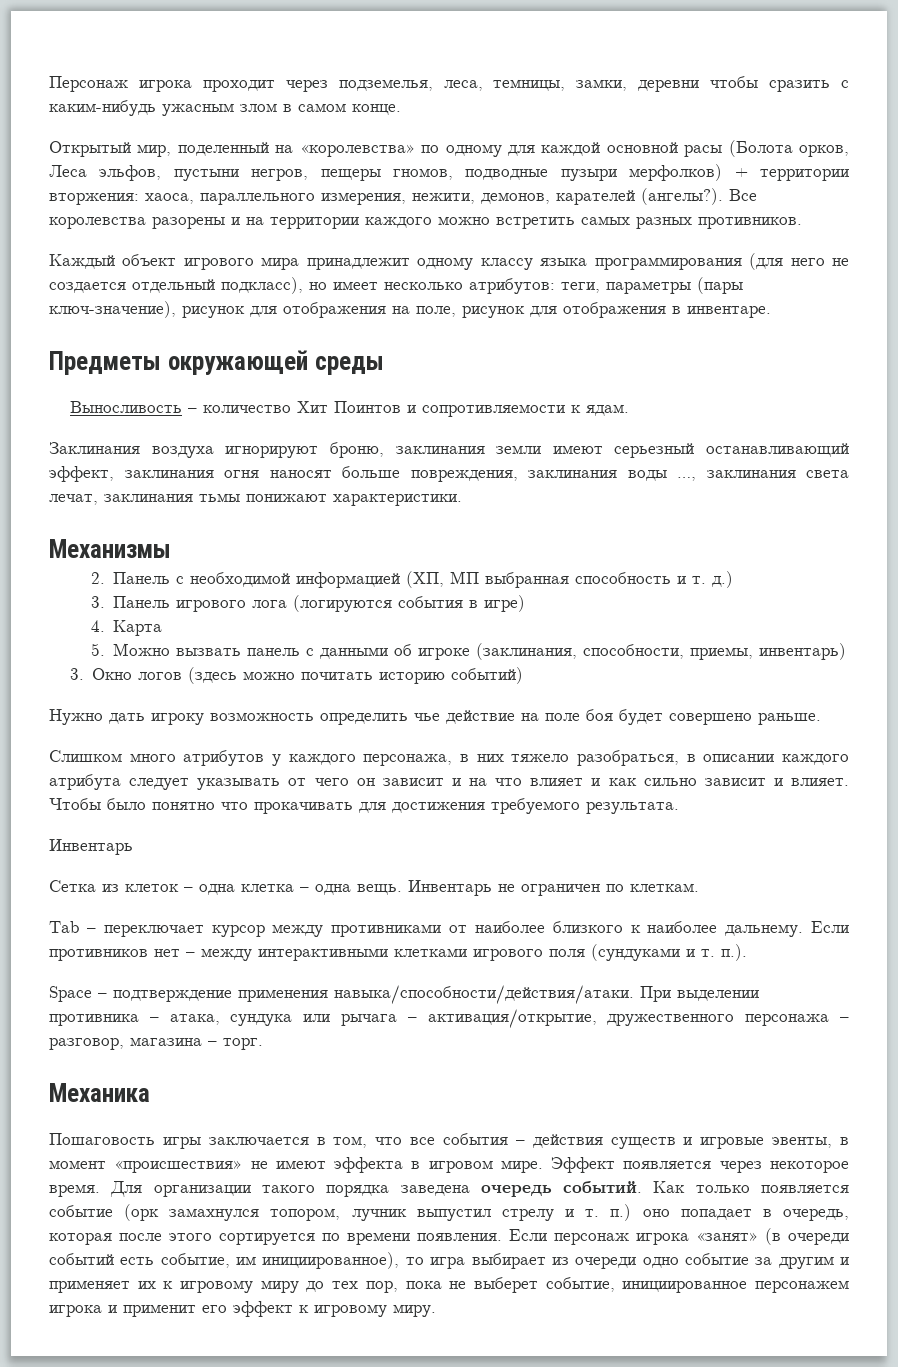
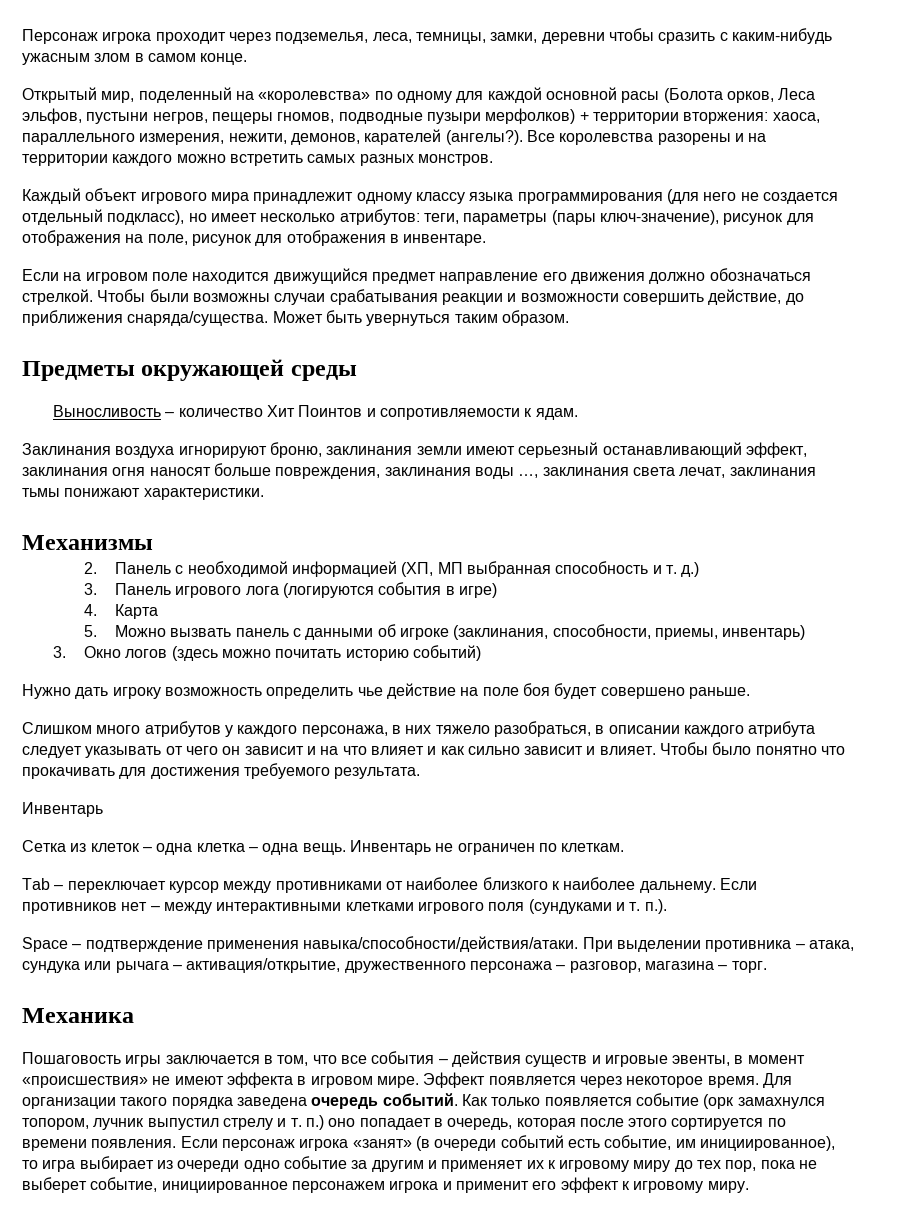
[698,217,802,229] противников. -> [417,154,493,166] монстров.
(771, 312) none -> [22,268,811,284] [22,289,804,305] [22,310,569,326] // Если на игровом поле находится движущийся предмет направление его движения должно обозначаться стрелкой. Чтобы были возможны случаи срабатывания реакции и возможности совершить действие, до приближения снаряда/существа. Может быть увернуться таким образом.

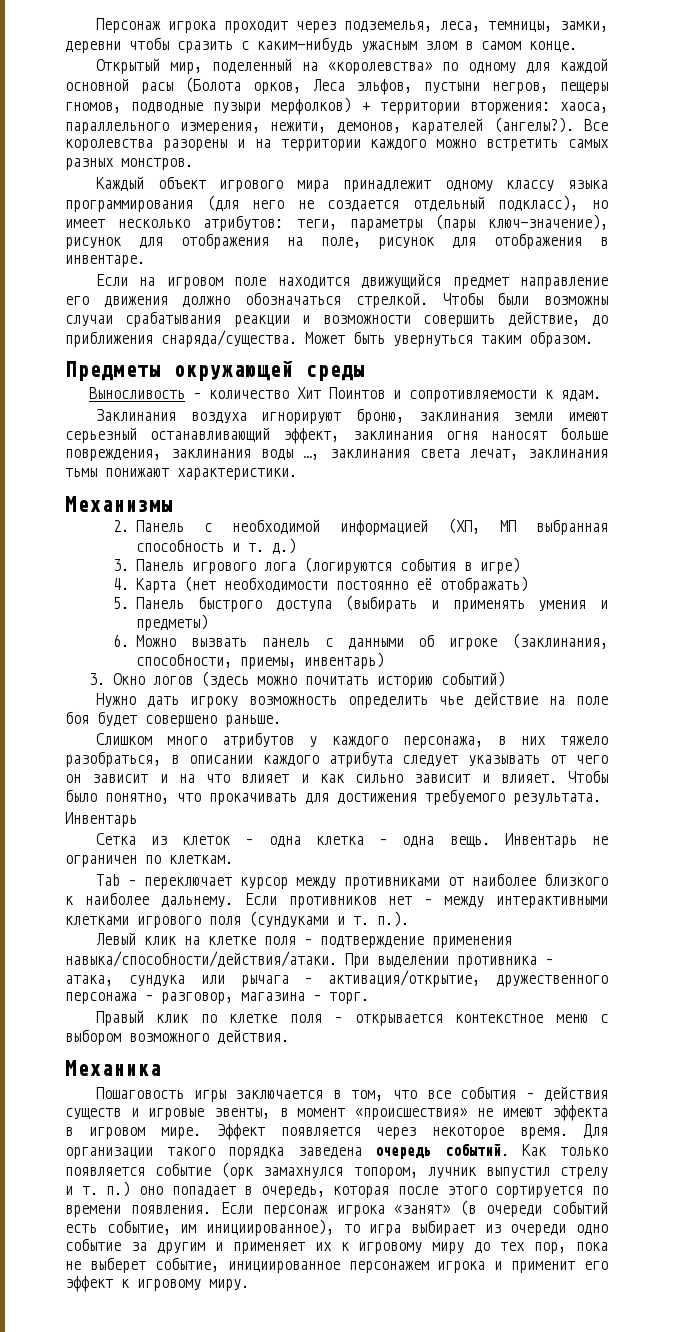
[83,625,97,637] // 5. -> [184,576,529,593] [112,595,608,612] [136,614,209,631] [112,634,129,647] (нет необходимости постоянно её отображать) // 5. Панель быстрого доступа (выбирать и применять умения и предметы) // 6.
[755,746,817,755] понятно -> [105,793,169,804] понятно,
[22,937,68,952] Space -> [95,932,296,945] Левый клик на клетке поля
(767, 967) none -> [95,1010,609,1026] [65,1029,289,1045] // Правый клик по клетке поля – открывается контекстное меню с выбором возможного действия.

